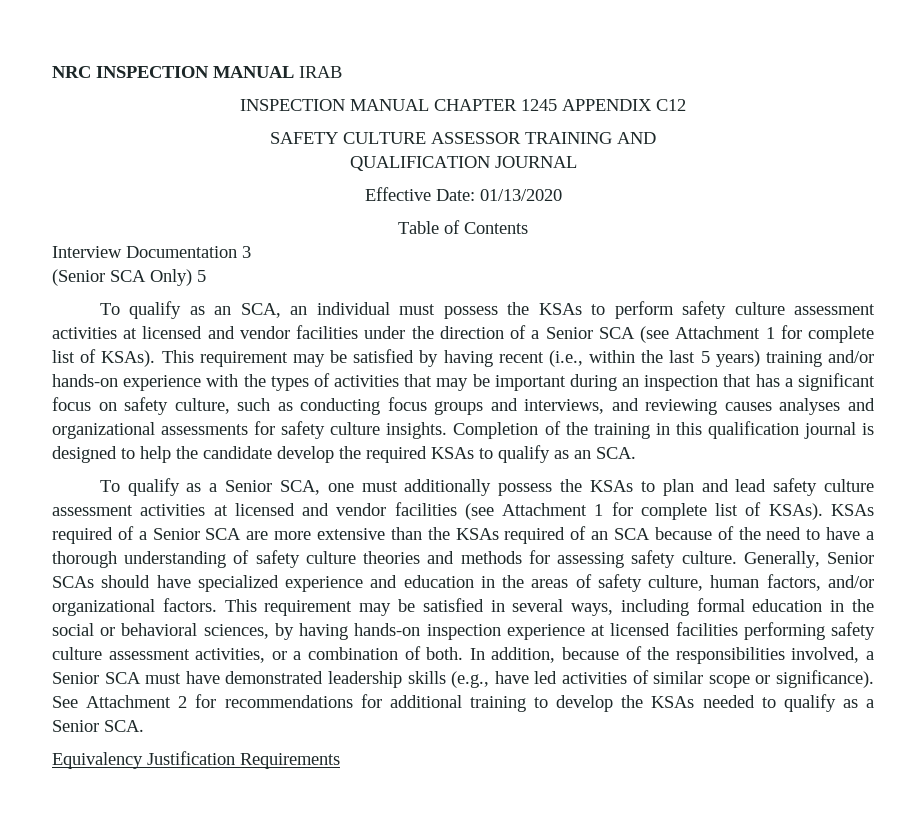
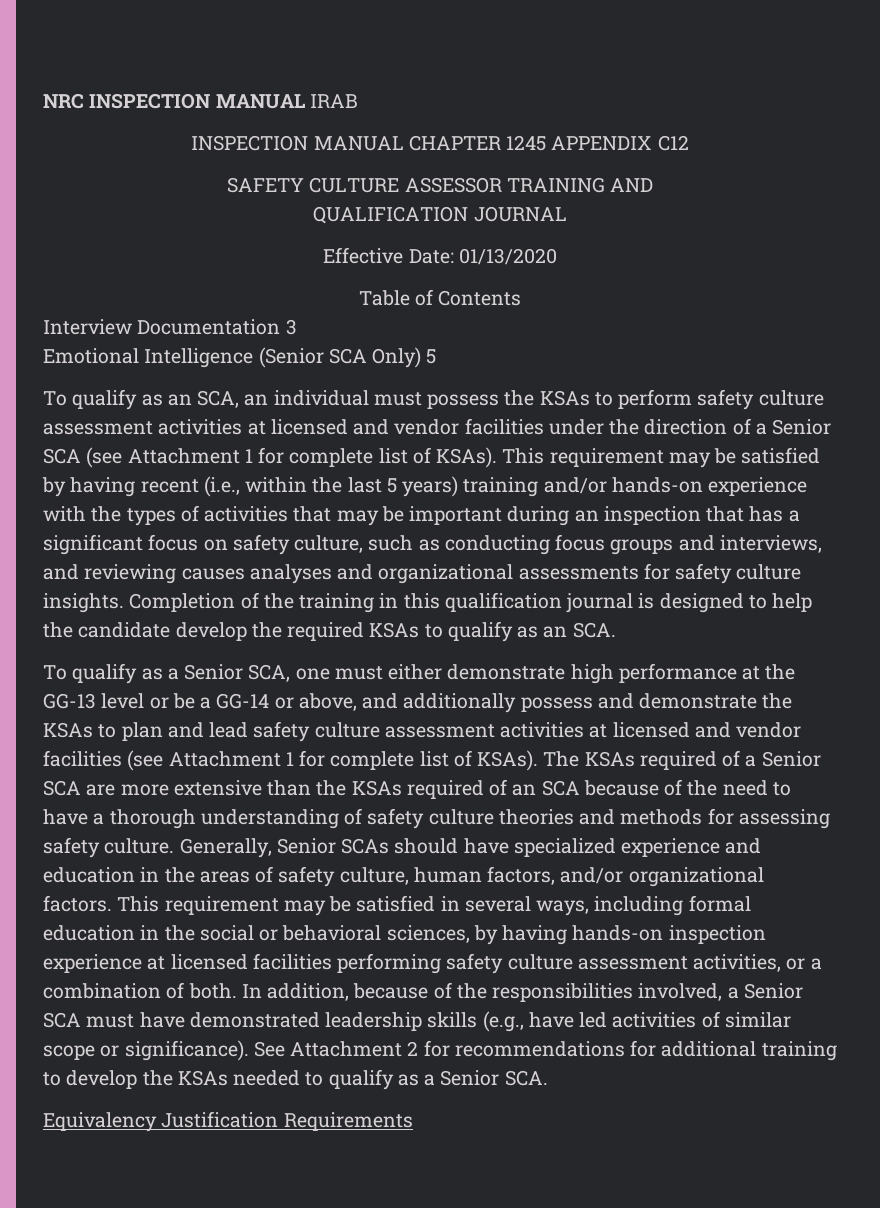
(251, 252) none -> [43,348,254,368] Emotional Intelligence
[404,479,553,496] additionally possess -> [388,663,796,684] [43,693,758,713] either demonstrate high performance at the GG-13 level or be a GG-14 or above, and additionally possess and demonstrate
(823, 511) none -> [543,751,580,767] The

